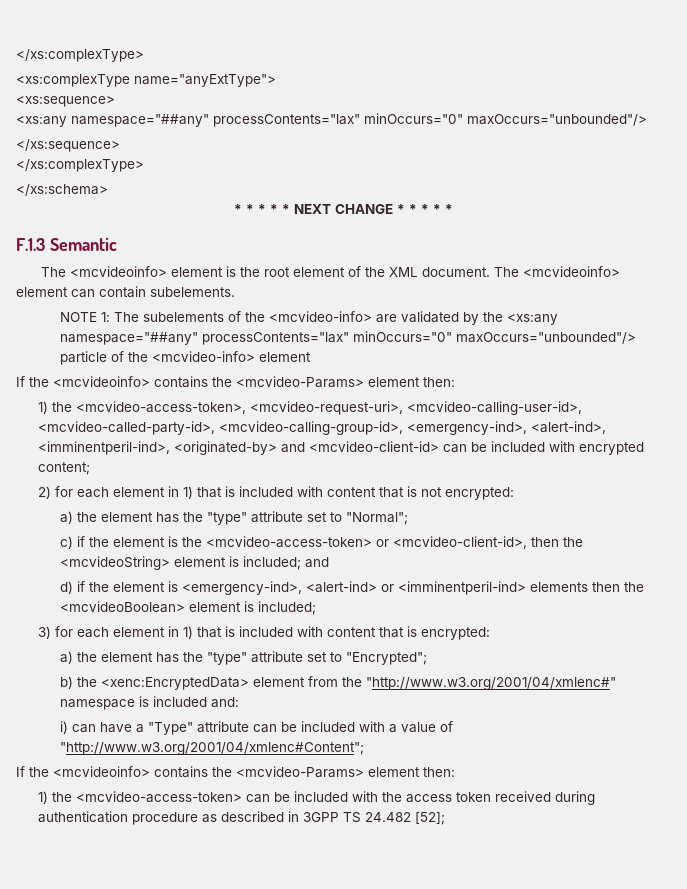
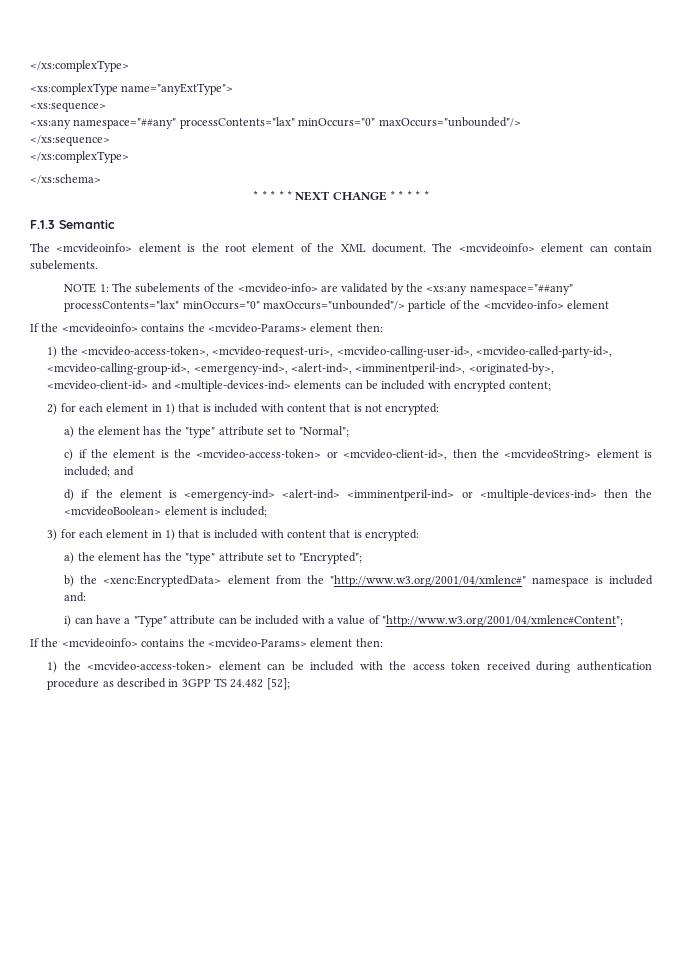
[174,441,440,455] <originated-by> and <mcvideo-client-id> -> [468,363,554,375] [47,380,342,392] <originated-by>, <mcvideo-client-id> and <multiple-devices-ind> elements
[182,581,589,595] <emergency-ind>, <alert-ind> or <imminentperil-ind> elements -> [184,489,597,501] <emergency-ind> <alert-ind> <imminentperil-ind> or <multiple-devices-ind>
(243, 797) none -> [218,661,261,670] element

